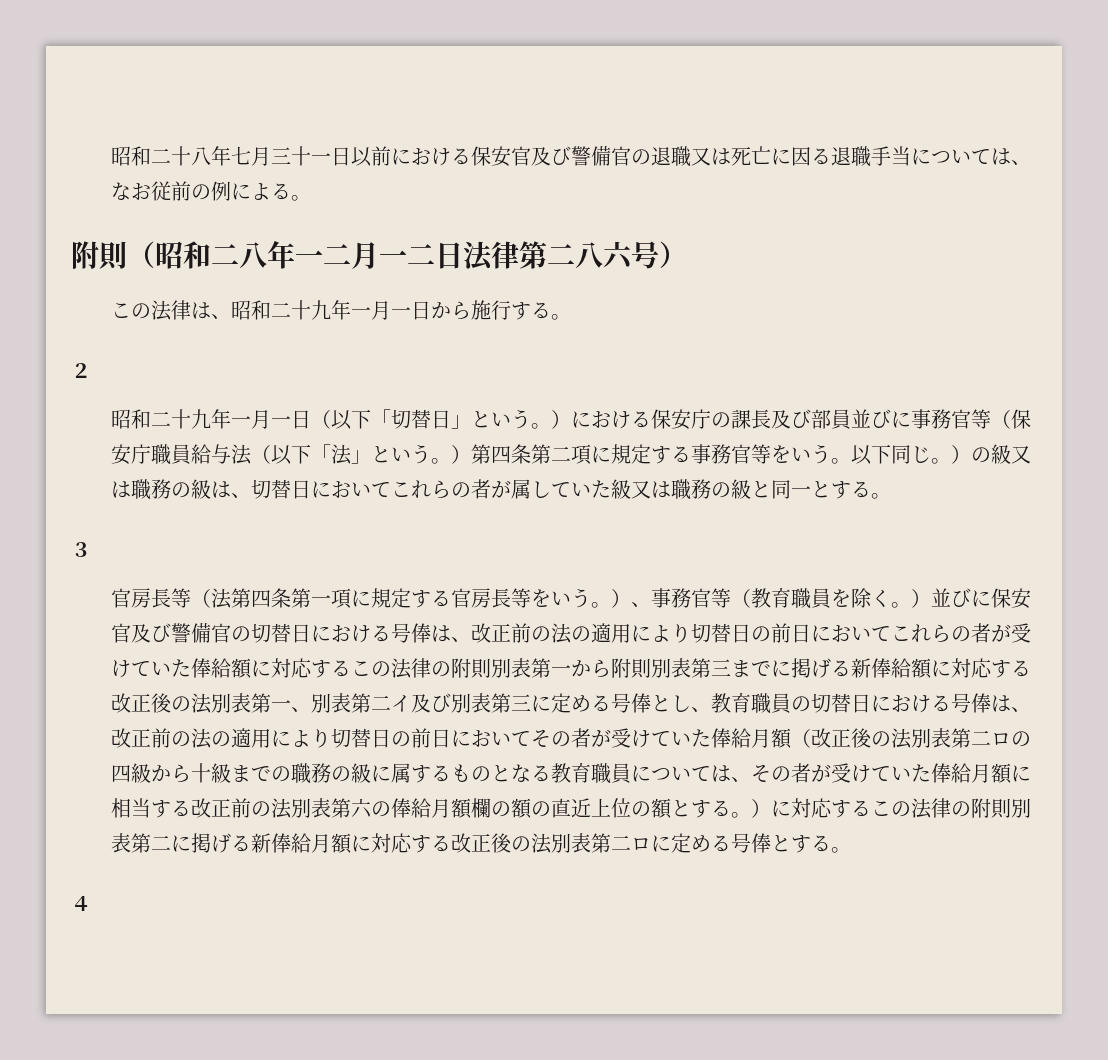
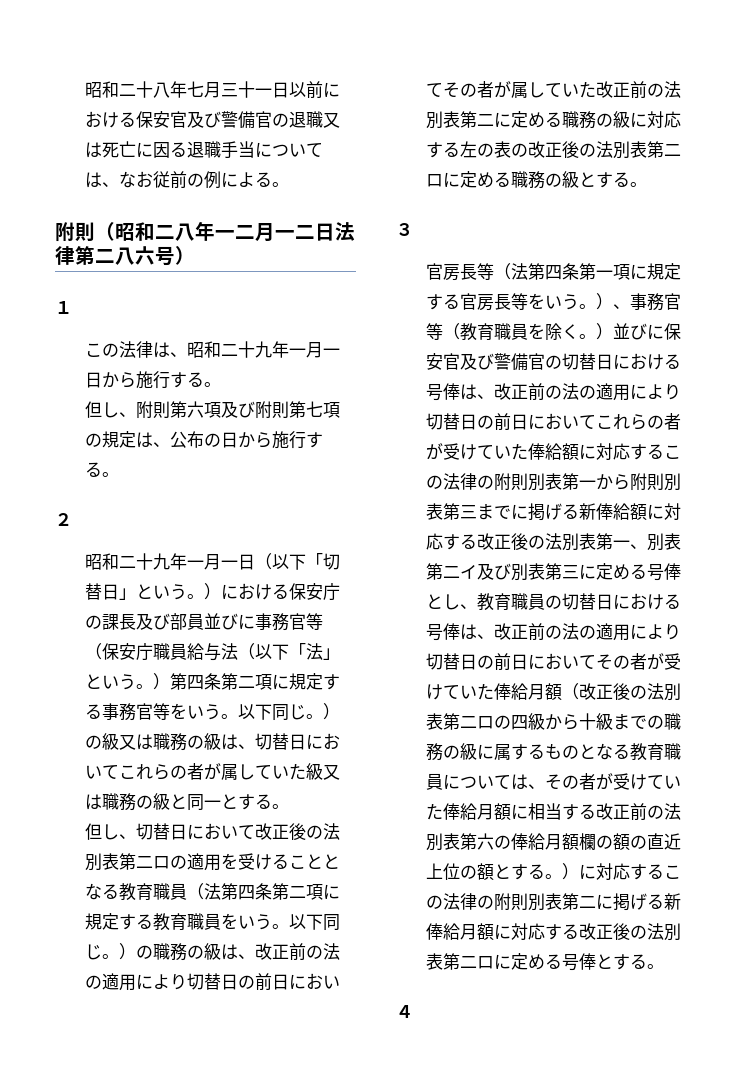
(687, 254) none -> [55,301,72,314] // １
(571, 317) none -> [84,401,340,419] [84,431,323,449] [84,462,119,477] // 但し、附則第六項及び附則第七項の規定は、公布の日から施行する。
(891, 496) none -> [84,823,340,840] [84,853,340,871] [84,883,340,901] [84,913,340,931] [84,943,340,961] [84,973,340,991] [425,81,681,99] [425,111,681,129] [425,141,681,159] [425,171,647,189] // 但し、切替日において改正後の法別表第二ロの適用を受けることとなる教育職員（法第四条第二項に規定する教育職員をいう。以下同じ。）の職務の級は、改正前の法の適用により切替日の前日においてその者が属していた改正前の法別表第二に定める職務の級に対応する左の表の改正後の法別表第二ロに定める職務の級とする。

